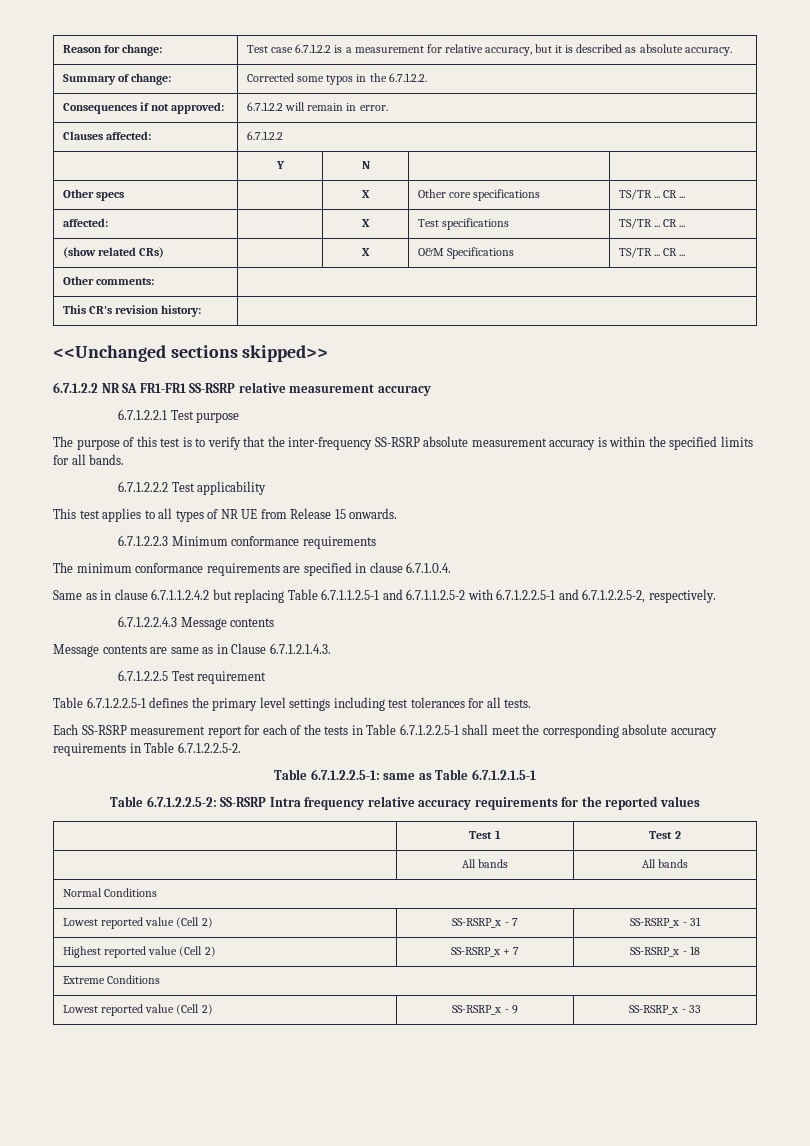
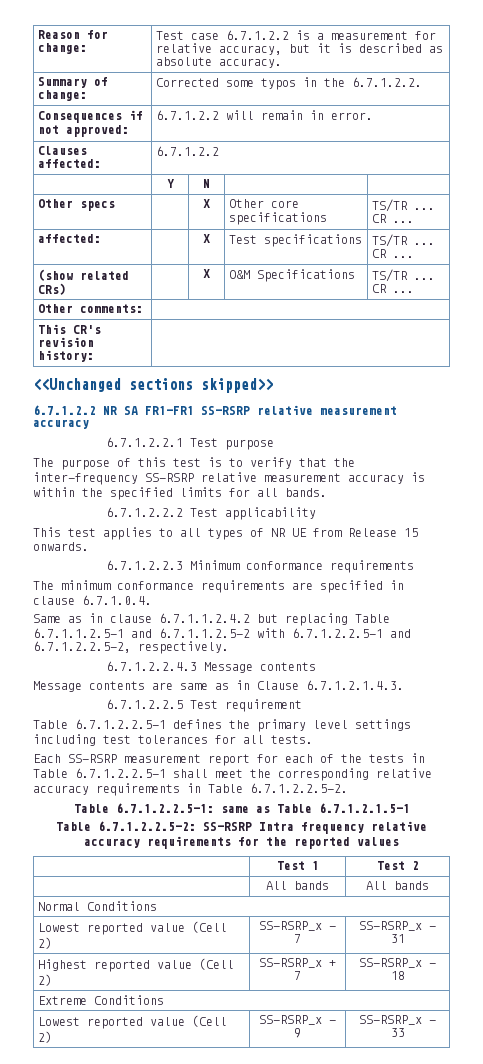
[423,436,469,447] absolute -> [201,472,257,482] relative
[622,724,668,735] absolute -> [376,768,432,778] relative

